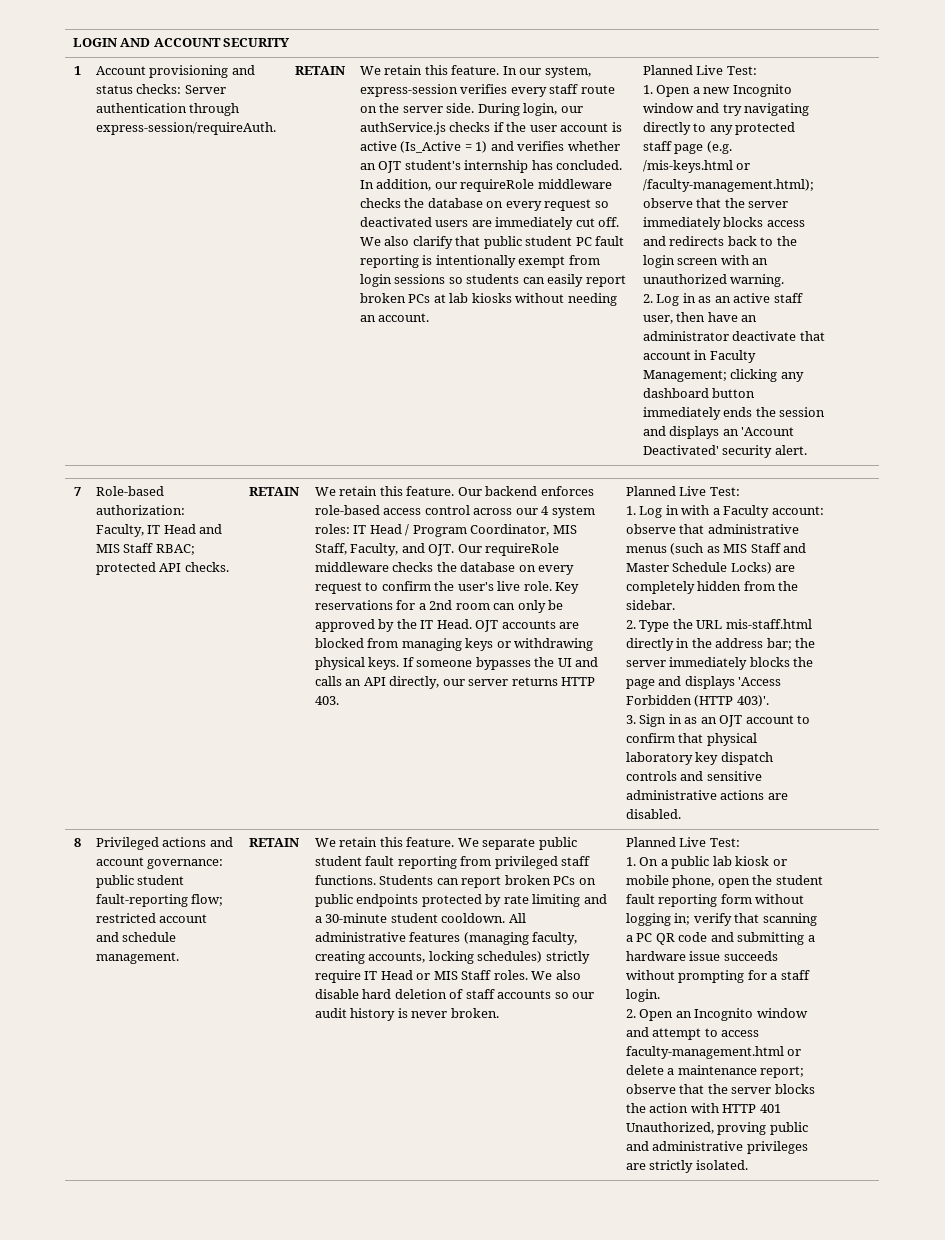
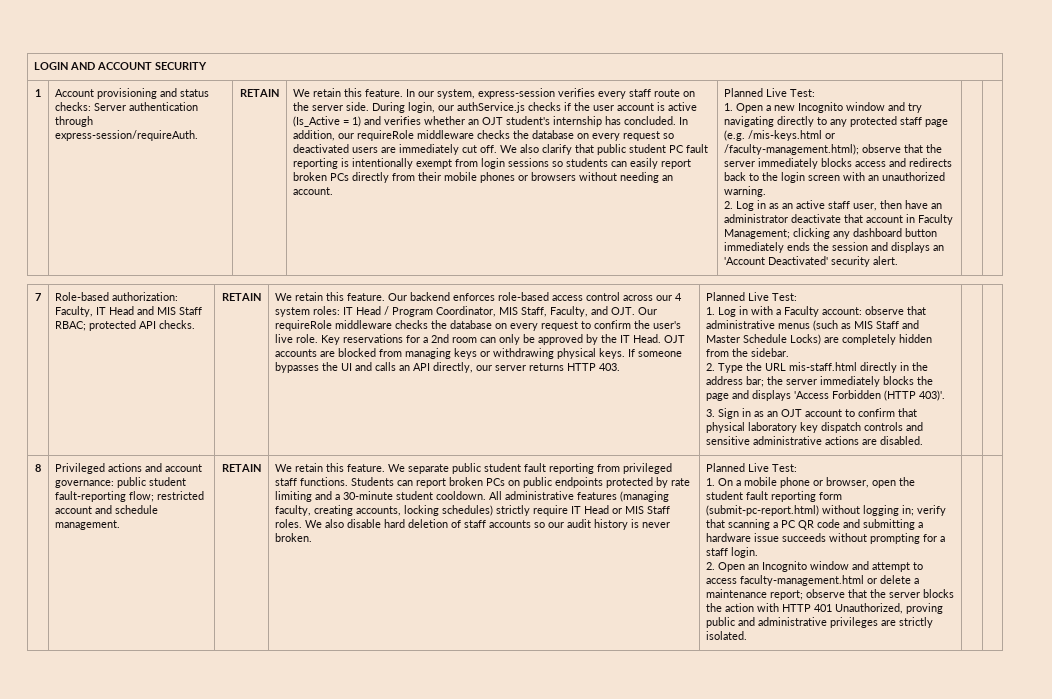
[433,293,512,303] at lab kiosks -> [352,172,577,183] directly from their mobile phones or browsers
[671,856,787,869] [625,875,715,888] public lab kiosk or mobile phone, -> [744,477,870,488] mobile phone or browser,
(752, 899) none -> [706,505,820,516] (submit-pc-report.html)

